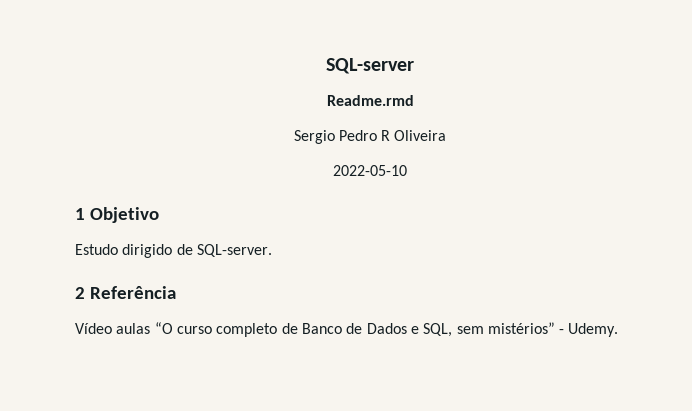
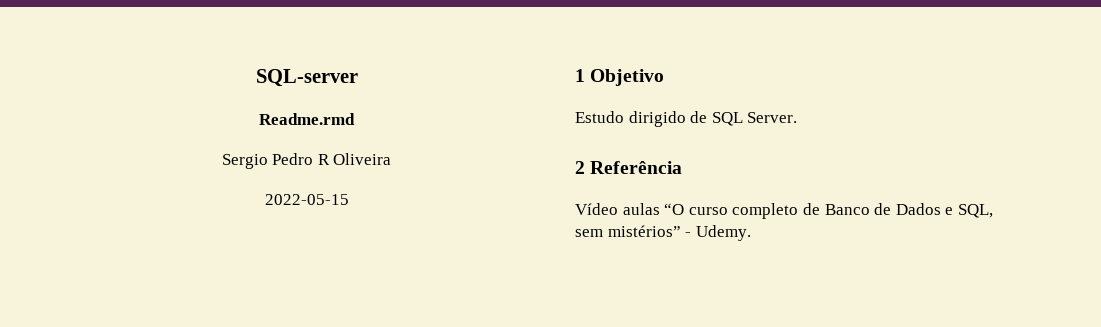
[333,165,407,176] 2022-05-10 -> [264,194,349,205] 2022-05-15
[196,244,272,257] SQL-server. -> [711,112,798,126] SQL Server.

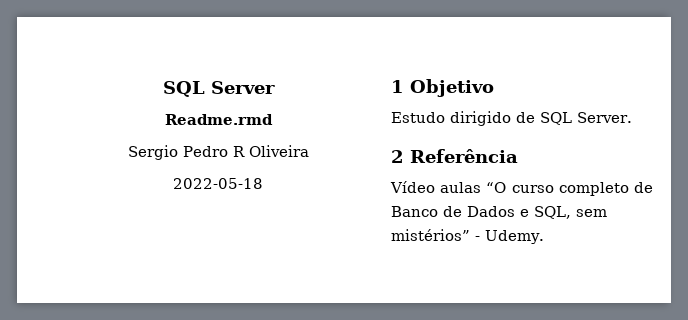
[255,69,358,87] SQL-server -> [162,81,275,97] SQL Server
[264,194,349,205] 2022-05-15 -> [173,178,263,189] 2022-05-18

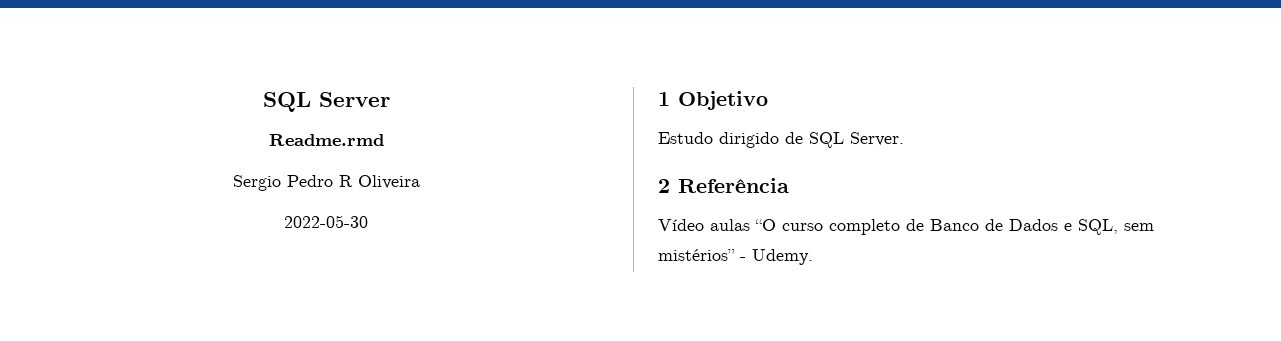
[173,178,263,189] 2022-05-18 -> [284,215,368,228] 2022-05-30

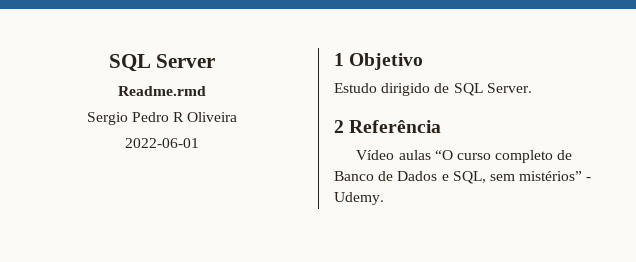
[284,215,368,228] 2022-05-30 -> [125,138,199,148] 2022-06-01

